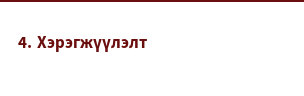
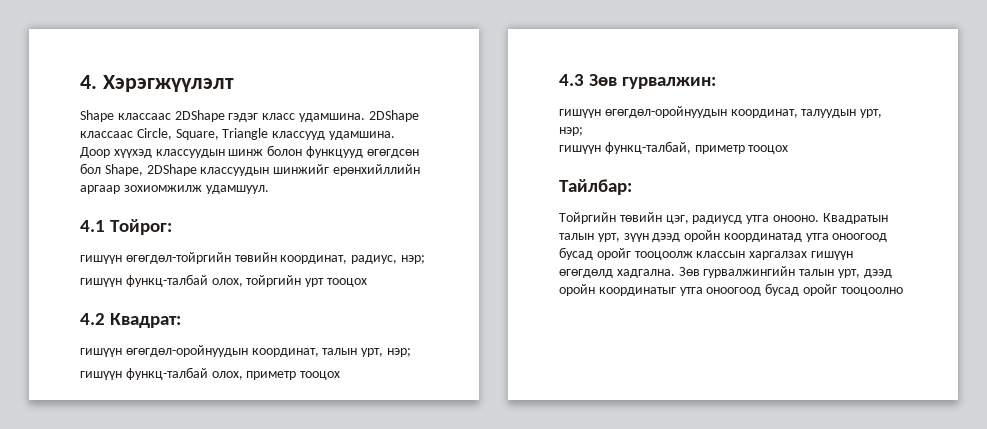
(147, 44) none -> [80,110,419,122] [80,128,395,140] [80,145,419,158] [80,163,420,176] [80,185,269,194] [80,219,173,235] [80,252,425,264] [80,274,367,287] [80,313,182,328] [80,345,411,357] [80,367,341,380] [559,74,717,89] [559,106,883,118] [559,127,583,136] [559,141,789,154] [559,179,632,195] [559,212,888,224] [559,230,888,242] [559,247,853,260] [559,266,892,278] [559,283,903,296] // Shape классаас 2DShape гэдэг класс удамшина. 2DShape классаас Circle, Square, Triangle классууд удамшина. Доор хүүхэд классуудын шинж болон функцууд өгөгдсөн бол Shape, 2DShape классуудын шинжийг ерөнхийллийн аргаар зохиомжилж удамшуул. // 4.1 Тойрог: // гишүүн өгөгдөл-тойргийн төвийн координат, радиус, нэр; // гишүүн функц-талбай олох, тойргийн урт тооцох // 4.2 Квадрат: // гишүүн өгөгдөл-оройнуудын координат, талын урт, нэр; // гишүүн функц-талбай олох, приметр тооцох // 4.3 Зөв гурвалжин: // гишүүн өгөгдөл-оройнуудын координат, талуудын урт, нэр; // гишүүн функц-талбай, приметр тооцох // Тайлбар: // Тойргийн төвийн цэг, радиусд утга онооно. Квадратын талын урт, зүүн дээд оройн координатад утга оноогоод бусад оройг тооцоолж классын харгалзах гишүүн өгөгдөлд хадгална. Зөв гурвалжингийн талын урт, дээд оройн координатыг утга оноогоод бусад оройг тооцоолно

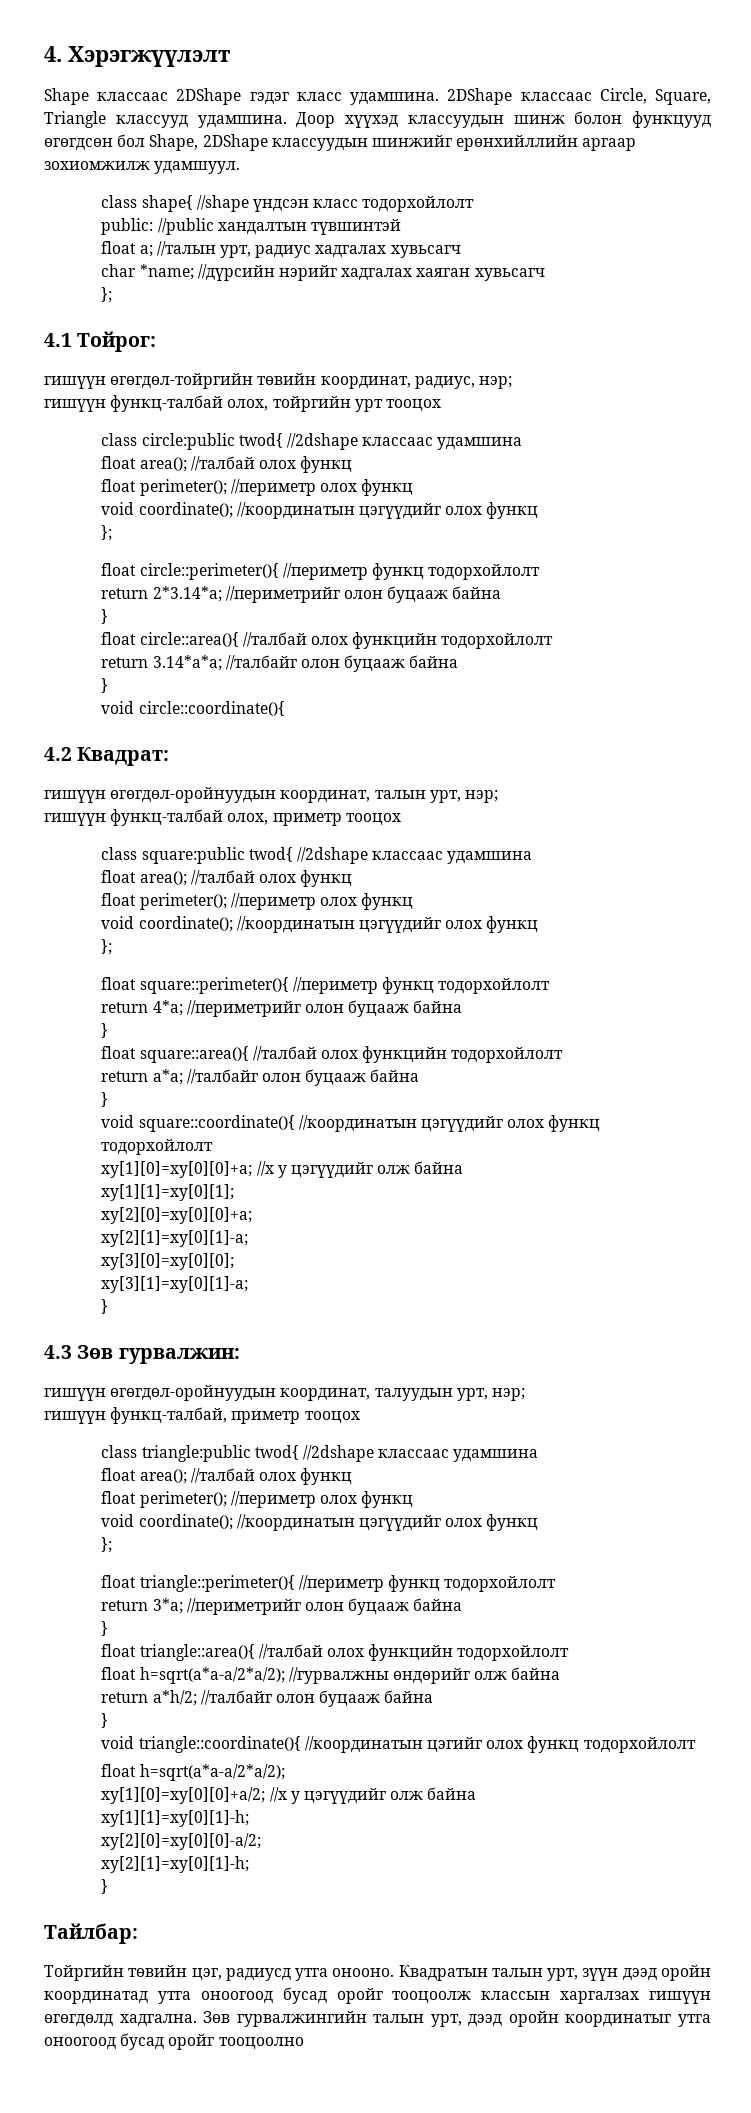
(269, 189) none -> [101,195,475,212] [101,218,402,235] [101,241,461,258] [101,264,545,281] [101,287,113,303] // class shape{ //shape үндсэн класс тодорхойлолт // public: //public хандалтын түвшинтэй // float a; //талын урт, радиус хадгалах хувьсагч // char *name; //дүрсийн нэрийг хадгалах хаяган хувьсагч // };
(367, 282) none -> [101,433,523,450] [101,456,353,473] [101,479,414,496] [101,502,539,519] [101,525,113,541] [101,563,541,580] [101,586,502,603] [101,609,109,624] [101,632,554,649] [101,655,459,672] [101,678,109,693] [101,701,285,716] // class circle:public twod{ //2dshape классаас удамшина // float area(); //талбай олох функц // float perimeter(); //периметр олох функц // void coordinate(); //координатын цэгүүдийг олох функц // }; // float circle::perimeter(){ //периметр функц тодорхойлолт // return 2*3.14*a; //периметрийг олон буцааж байна // } // float circle::area(){ //талбай олох функцийн тодорхойлолт // return 3.14*a*a; //талбайг олон буцааж байна // } // void circle::coordinate(){
(341, 375) none -> [101,847,533,864] [101,870,353,887] [101,893,414,910] [101,916,539,933] [101,939,113,955] [101,977,551,994] [101,1000,463,1017] [101,1023,109,1038] [101,1046,564,1063] [101,1069,420,1086] [101,1092,109,1107] [101,1115,601,1132] [101,1139,214,1155] [101,1161,464,1178] [101,1184,235,1201] [101,1207,253,1224] [101,1230,249,1247] [101,1253,235,1270] [101,1276,249,1293] [101,1299,109,1314] // class square:public twod{ //2dshape классаас удамшина // float area(); //талбай олох функц // float perimeter(); //периметр олох функц // void coordinate(); //координатын цэгүүдийг олох функц // }; // float square::perimeter(){ //периметр функц тодорхойлолт // return 4*a; //периметрийг олон буцааж байна // } // float square::area(){ //талбай олох функцийн тодорхойлолт // return a*a; //талбайг олон буцааж байна // } // void square::coordinate(){ //координатын цэгүүдийг олох функц тодорхойлолт // xy[1][0]=xy[0][0]+a; //х у цэгүүдийг олж байна // xy[1][1]=xy[0][1]; // xy[2][0]=xy[0][0]+a; // xy[2][1]=xy[0][1]-a; // xy[3][0]=xy[0][0]; // xy[3][1]=xy[0][1]-a; // }
(789, 149) none -> [101,1445,539,1462] [101,1468,353,1485] [101,1491,414,1508] [101,1514,539,1531] [101,1537,113,1553] [101,1575,557,1592] [101,1598,463,1615] [101,1621,109,1636] [101,1644,570,1661] [101,1667,561,1684] [101,1690,434,1707] [101,1713,109,1728] [101,1736,696,1753] [101,1764,285,1781] [101,1787,477,1804] [101,1810,250,1827] [101,1833,262,1850] [101,1856,250,1873] [101,1879,109,1894] // class triangle:public twod{ //2dshape классаас удамшина // float area(); //талбай олох функц // float perimeter(); //периметр олох функц // void coordinate(); //координатын цэгүүдийг олох функц // }; // float triangle::perimeter(){ //периметр функц тодорхойлолт // return 3*a; //периметрийг олон буцааж байна // } // float triangle::area(){ //талбай олох функцийн тодорхойлолт // float h=sqrt(a*a-a/2*a/2); //гурвалжны өндөрийг олж байна // return a*h/2; //талбайг олон буцааж байна // } // void triangle::coordinate(){ //координатын цэгийг олох функц тодорхойлолт // float h=sqrt(a*a-a/2*a/2); // xy[1][0]=xy[0][0]+a/2; //х у цэгүүдийг олж байна // xy[1][1]=xy[0][1]-h; // xy[2][0]=xy[0][0]-a/2; // xy[2][1]=xy[0][1]-h; // }

